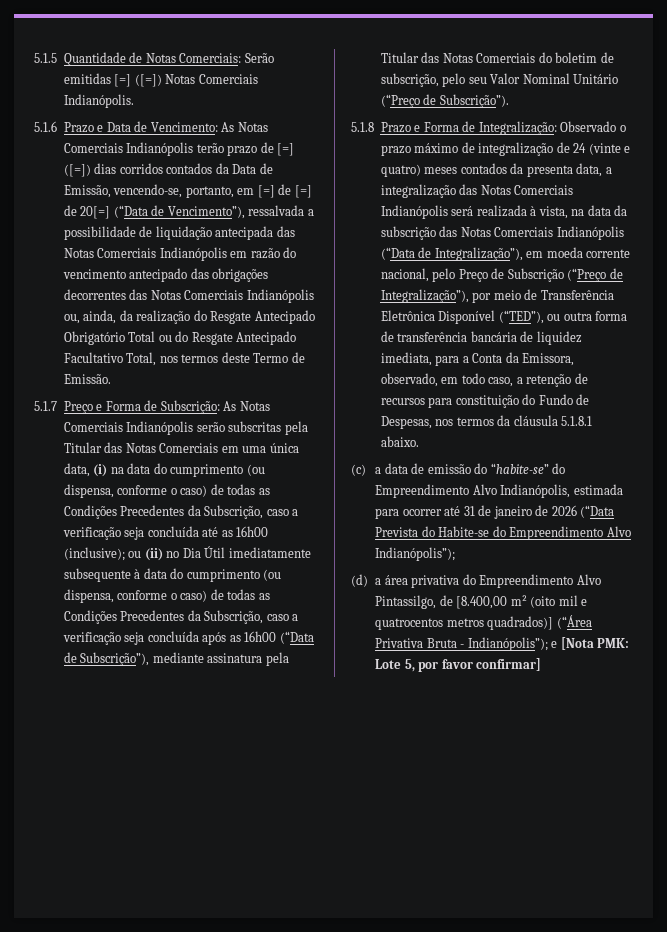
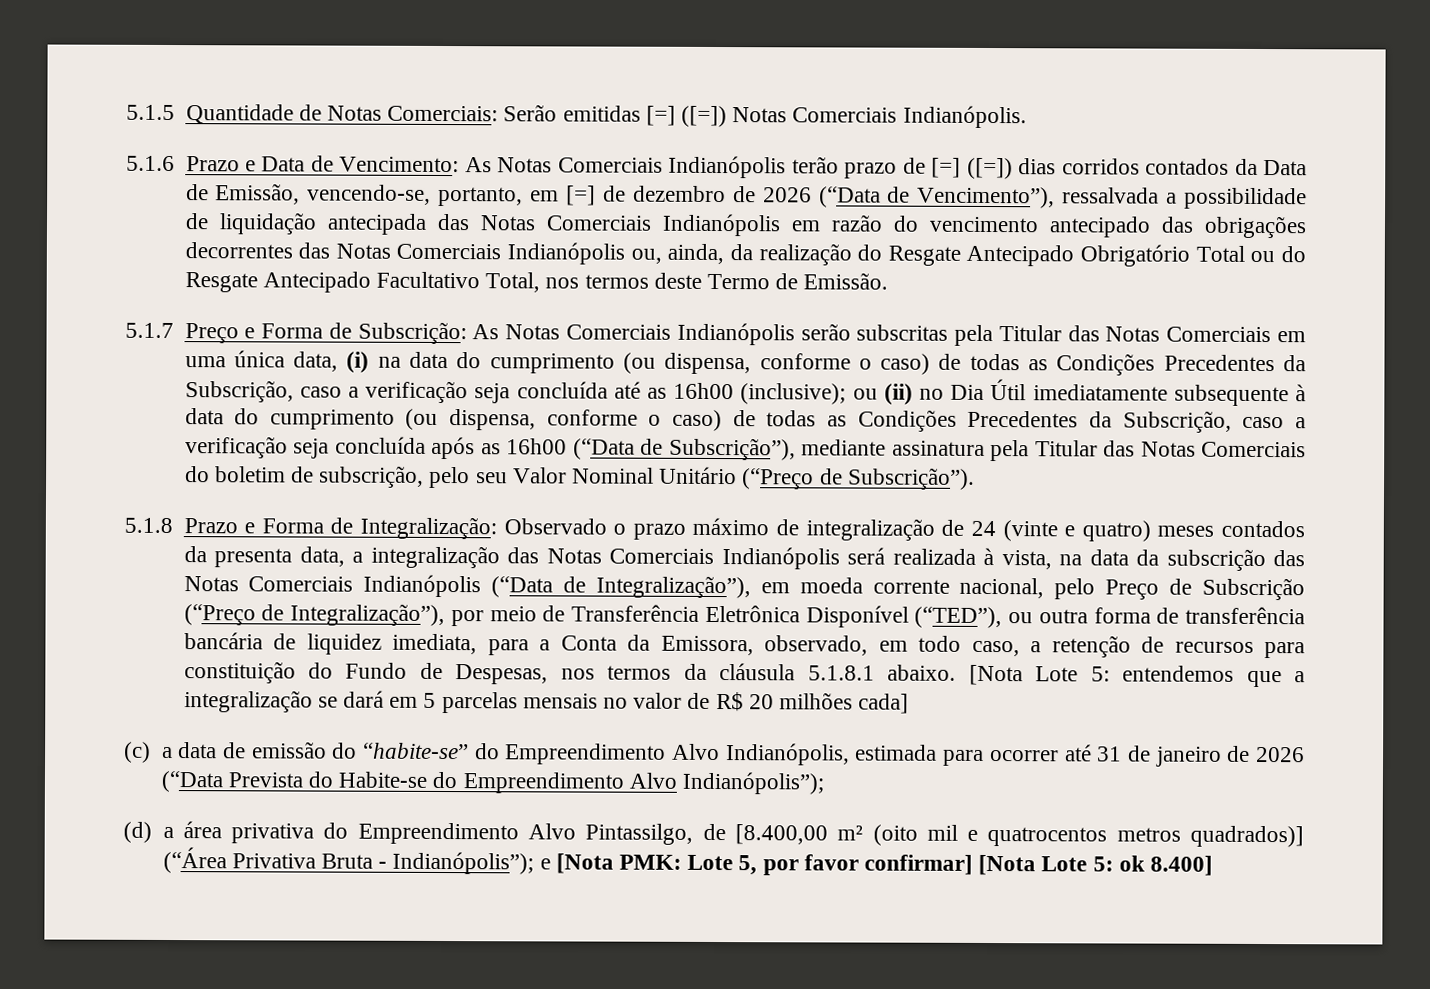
[294,185,312,198] [63,205,111,219] [=] de 20[=] -> [632,185,812,203] dezembro de 2026
(419, 441) none -> [968,664,1305,688] [183,690,910,714] [Nota Lote 5: entendemos que a integralização se dará em 5 parcelas mensais no valor de R$ 20 milhões cada]
(542, 664) none -> [978,854,1214,876] [Nota Lote 5: ok 8.400]

